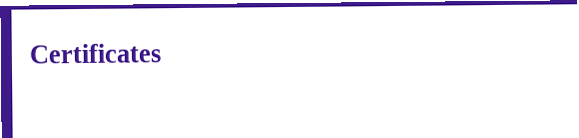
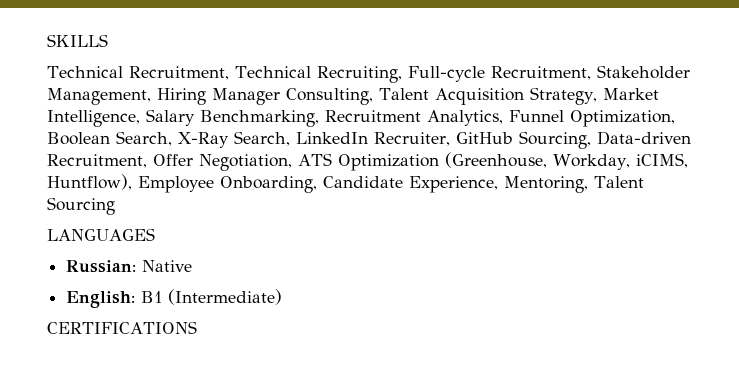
[29,43,161,64] Certificates -> [47,34,108,47] [47,65,690,83] [47,87,659,105] [47,109,675,127] [47,131,691,149] [47,152,688,171] [47,174,644,193] [47,197,115,215] [47,228,155,241] [66,260,193,273] [66,289,283,308] [47,321,197,334] SKILLS // Technical Recruitment, Technical Recruiting, Full-cycle Recruitment, Stakeholder Management, Hiring Manager Consulting, Talent Acquisition Strategy, Market Intelligence, Salary Benchmarking, Recruitment Analytics, Funnel Optimization, Boolean Search, X-Ray Search, LinkedIn Recruiter, GitHub Sourcing, Data-driven Recruitment, Offer Negotiation, ATS Optimization (Greenhouse, Workday, iCIMS, Huntflow), Employee Onboarding, Candidate Experience, Mentoring, Talent Sourcing // LANGUAGES // Russian: Native // English: B1 (Intermediate) // CERTIFICATIONS

